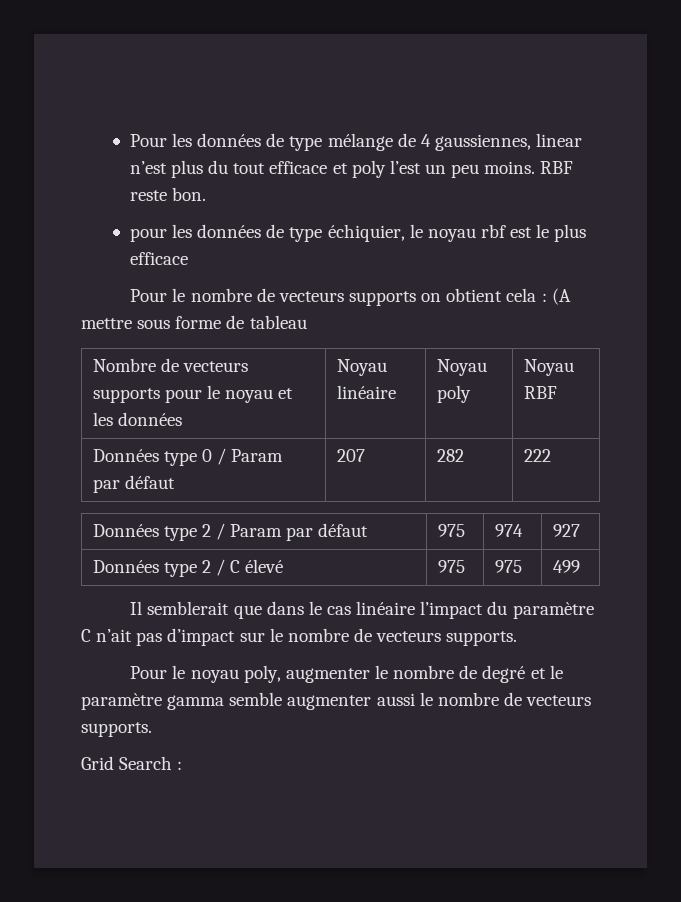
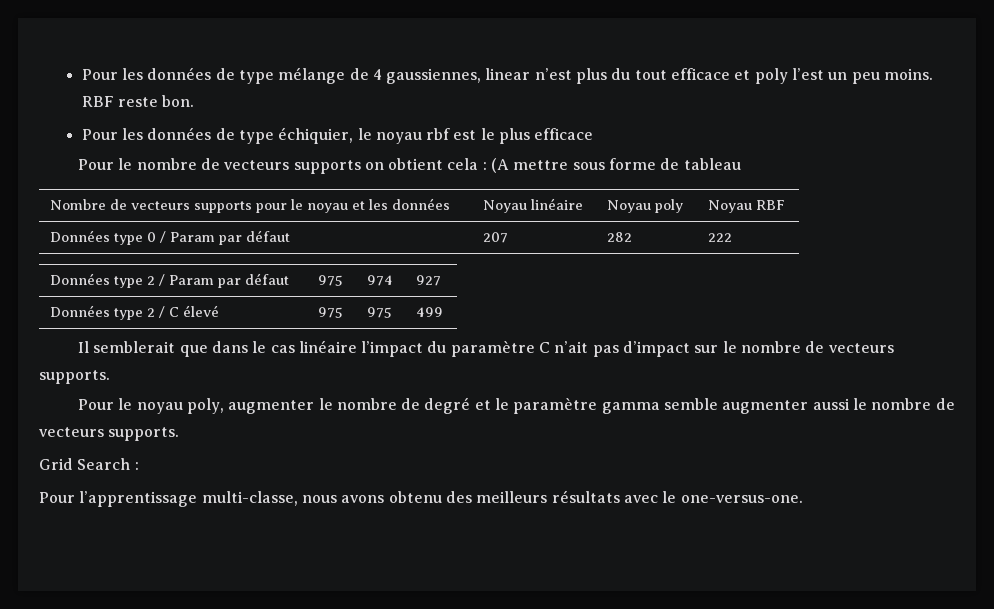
[129,228,167,242] pour -> [81,129,118,140] Pour
(183, 765) none -> [39,490,803,507] // Pour l’apprentissage multi-classe, nous avons obtenu des meilleurs résultats avec le one-versus-one.

